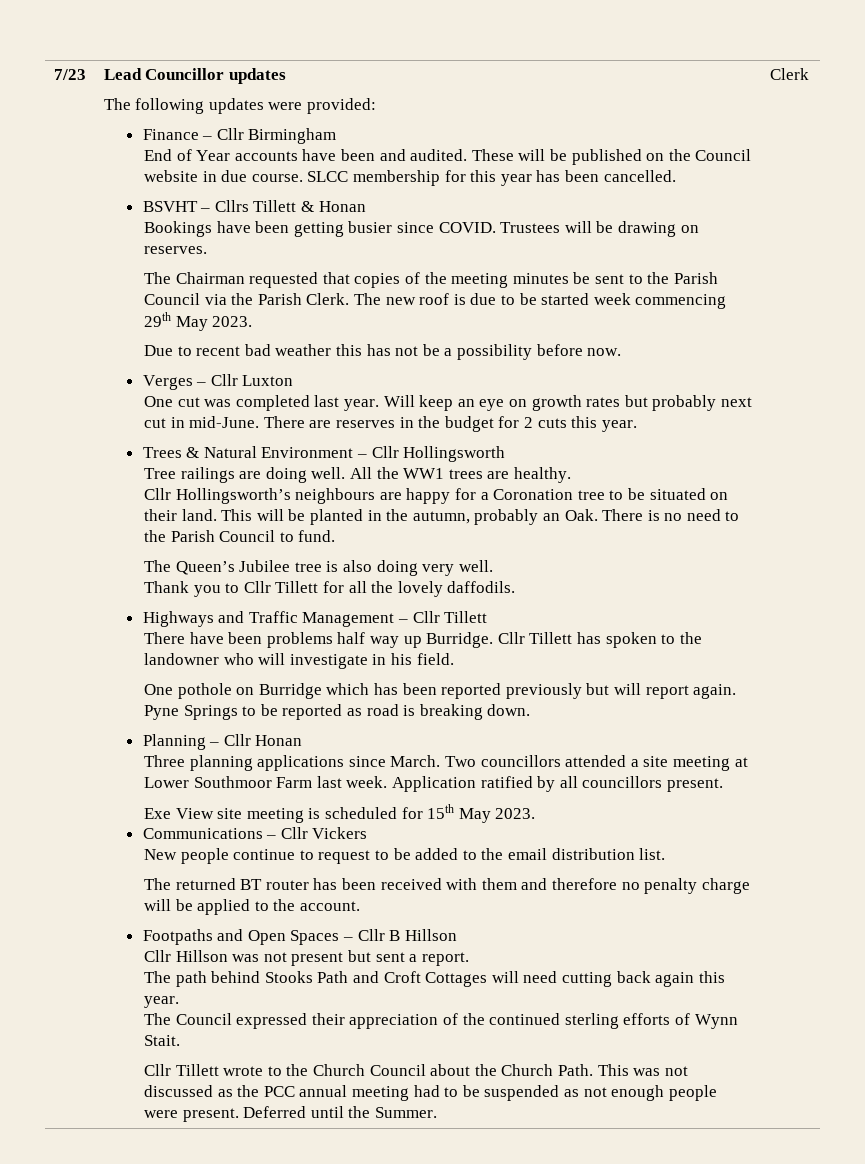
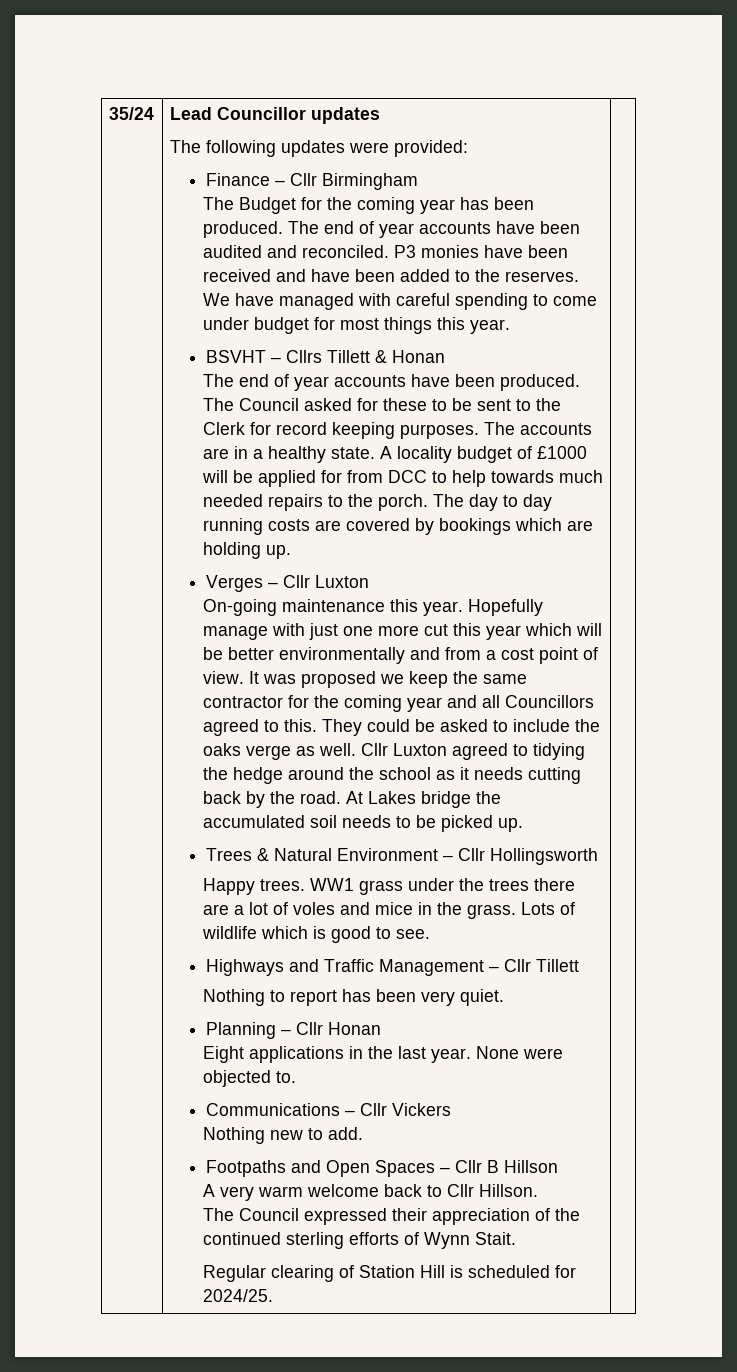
[53,69,86,80] 7/23 -> [108,107,154,120] 35/24
[144,149,752,165] [144,170,676,186] End of Year accounts have been and audited. These will be published on the Council website in due course. SLCC membership for this year has been cancelled. -> [203,197,535,214] [203,221,581,238] [203,245,569,258] [203,269,580,282] [203,293,598,310] [203,317,511,334] The Budget for the coming year has been produced. The end of year accounts have been audited and reconciled. P3 monies have been received and have been added to the reserves. We have managed with careful spending to come under budget for most things this year.
[144,221,699,237] [144,246,208,254] [144,272,718,288] [144,293,727,309] [144,312,253,331] [144,344,622,360] [142,374,294,390] [144,395,752,411] [144,416,637,432] Bookings have been getting busier since COVID. Trustees will be drawing on reserves. // The Chairman requested that copies of the meeting minutes be sent to the Parish Council via the Parish Clerk. The new roof is due to be started week commencing 29th May 2023. // Due to recent bad weather this has not be a possibility before now. // Verges – Cllr Luxton // One cut was completed last year. Will keep an eye on growth rates but probably next cut in mid-June. There are reserves in the budget for 2 cuts this year. -> [203,374,581,391] [203,398,562,411] [203,422,593,439] [203,446,588,463] [202,470,604,487] [203,494,553,511] [203,518,594,535] [203,542,292,559] [205,575,369,592] [203,599,544,616] [203,623,603,640] [203,647,599,664] [203,671,528,688] [203,695,595,712] [203,719,601,736] [203,743,586,760] [203,767,582,784] [203,791,502,808] [203,815,524,832] The end of year accounts have been produced. The Council asked for these to be sent to the Clerk for record keeping purposes. The accounts are in a healthy state. A locality budget of £1000 will be applied for from DCC to help towards much needed repairs to the porch. The day to day running costs are covered by bookings which are holding up. // Verges – Cllr Luxton // On-going maintenance this year. Hopefully manage with just one more cut this year which will be better environmentally and from a cost point of view. It was proposed we keep the same contractor for the coming year and all Councillors agreed to this. They could be asked to include the oaks verge as well. Cllr Luxton agreed to tidying the hedge around the school as it needs cutting back by the road. At Lakes bridge the accumulated soil needs to be picked up.
[144,467,571,483] [144,488,729,504] [144,509,740,525] [144,530,336,542] [144,560,493,576] [144,581,516,597] Tree railings are doing well. All the WW1 trees are healthy. // Cllr Hollingsworth’s neighbours are happy for a Coronation tree to be situated on their land. This will be planted in the autumn, probably an Oak. There is no need to the Parish Council to fund. // The Queen’s Jubilee tree is also doing very well. // Thank you to Cllr Tillett for all the lovely daffodils. -> [203,878,576,895] [203,902,576,919] [202,926,431,943] Happy trees. WW1 grass under the trees there are a lot of voles and mice in the grass. Lots of wildlife which is good to see.
[144,632,702,648] [144,653,454,669] [144,683,737,699] [144,704,531,720] [142,734,303,750] [144,755,748,771] [144,776,723,792] [144,804,536,823] [142,827,368,839] [144,848,666,864] [144,878,750,894] [144,899,360,915] There have been problems half way up Burridge. Cllr Tillett has spoken to the landowner who will investigate in his field. // One pothole on Burridge which has been reported previously but will report again. Pyne Springs to be reported as road is breaking down. // Planning – Cllr Honan // Three planning applications since March. Two councillors attended a site meeting at Lower Southmoor Farm last week. Application ratified by all councillors present. // Exe View site meeting is scheduled for 15th May 2023. // Communications – Cllr Vickers // New people continue to request to be added to the email distribution list. // The returned BT router has been received with them and therefore no penalty charge will be applied to the account. -> [203,989,505,1006] [205,1022,381,1039] [203,1046,564,1063] [203,1070,297,1087] [205,1103,451,1116] [203,1127,364,1144] Nothing to report has been very quiet. // Planning – Cllr Honan // Eight applications in the last year. None were objected to. // Communications – Cllr Vickers // Nothing new to add.
[144,950,469,966] [144,971,725,987] [144,996,180,1008] Cllr Hillson was not present but sent a report. // The path behind Stooks Path and Croft Cottages will need cutting back again this year. -> [203,1184,539,1201] A very warm welcome back to Cllr Hillson.
[144,1064,688,1076] [144,1085,717,1101] [144,1106,437,1122] [769,68,809,80] Cllr Tillett wrote to the Church Council about the Church Path. This was not discussed as the PCC annual meeting had to be suspended as not enough people were present. Deferred until the Summer. | Clerk -> [203,1265,577,1282] [203,1289,274,1302] Regular clearing of Station Hill is scheduled for 2024/25. |

